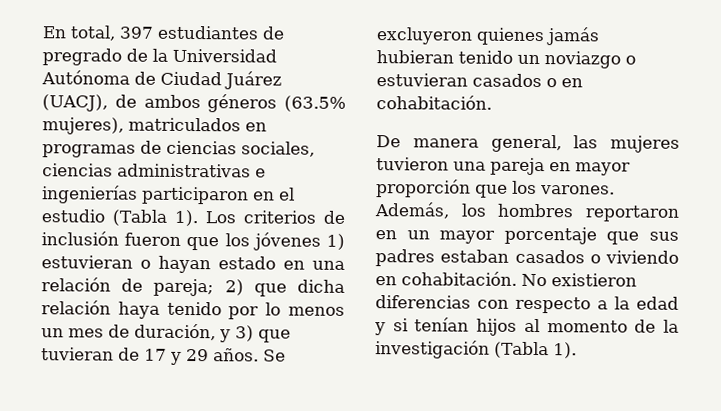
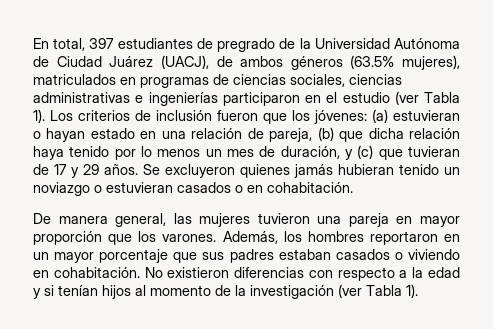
[112,209,168,226] (Tabla -> [394,91,460,105] (ver Tabla
[252,232,345,251] jóvenes 1) -> [314,109,388,124] jóvenes: (a)
[153,278,244,297] pareja; 2) -> [269,127,334,142] pareja, (b)
[235,325,254,342] 3) -> [357,145,374,159] (c)
[494,341,549,359] (Tabla -> [338,284,402,298] (ver Tabla

